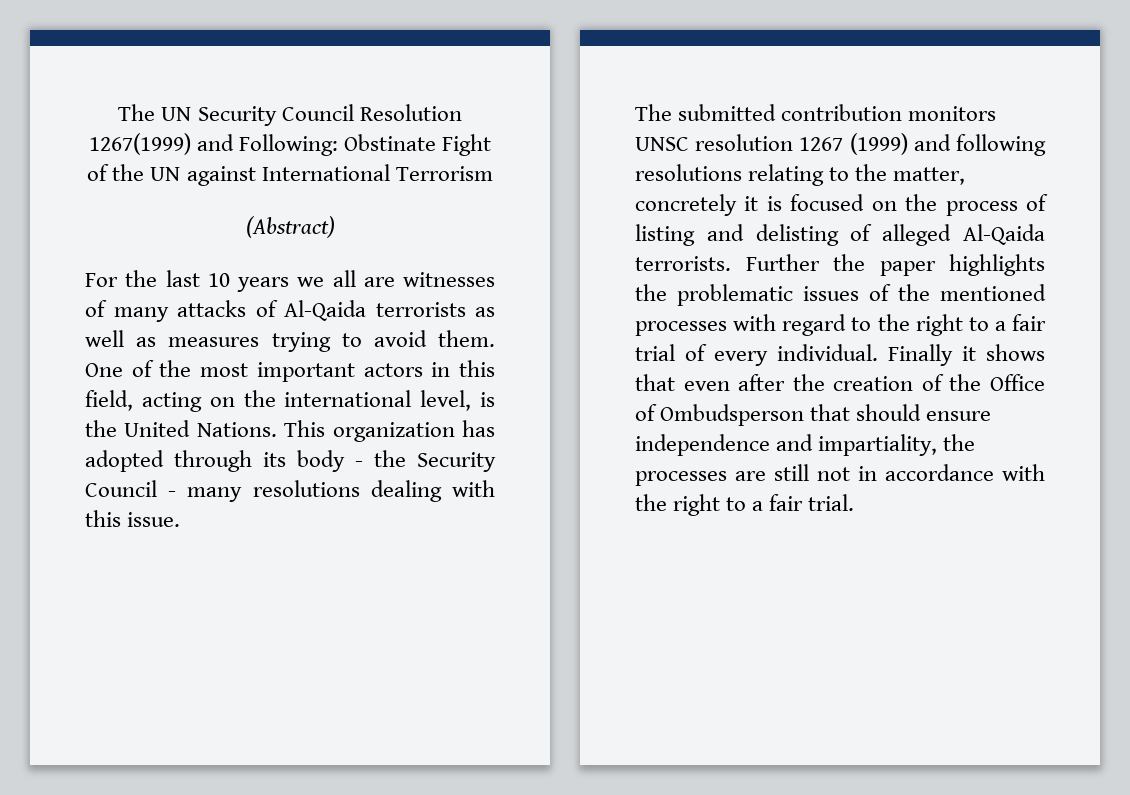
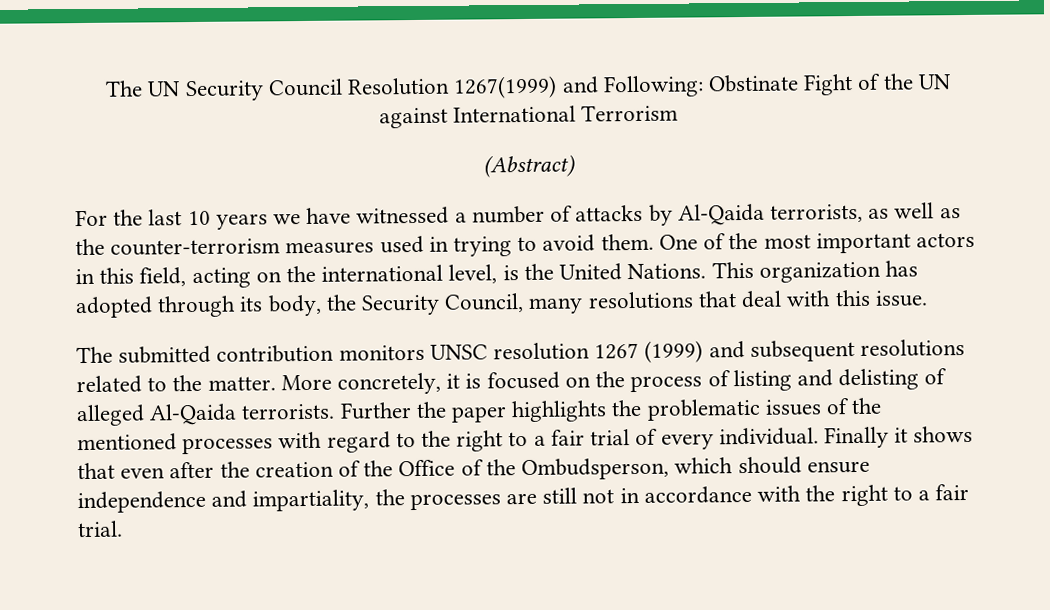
[332,270,495,287] [85,300,495,322] [85,330,260,347] all are witnesses of many attacks of Al-Qaida terrorists as well as measures -> [306,202,961,226] [75,235,449,256] have witnessed a number of attacks by Al-Qaida terrorists, as well as the counter-terrorism measures used in
[297,450,496,472] [85,480,442,502] body - the Security Council - many resolutions dealing -> [267,290,783,317] body, the Security Council, many resolutions that deal
[956,134,1046,156] [635,164,966,186] [635,194,737,216] following resolutions relating to the matter, concretely -> [749,339,966,362] [76,372,442,395] subsequent resolutions related to the matter. More concretely,
[660,404,851,426] Ombudsperson that -> [485,457,734,481] the Ombudsperson, which

